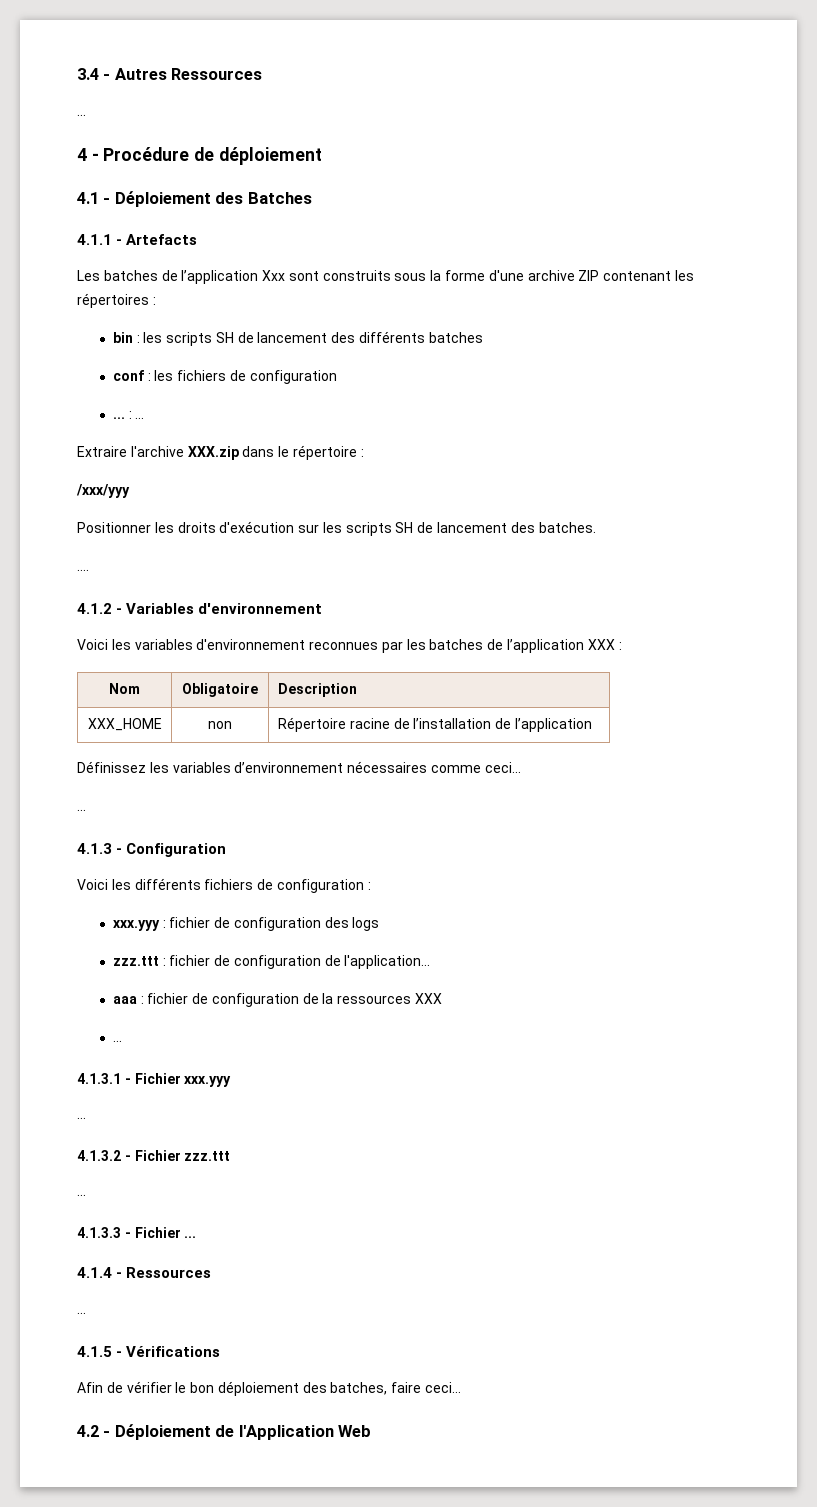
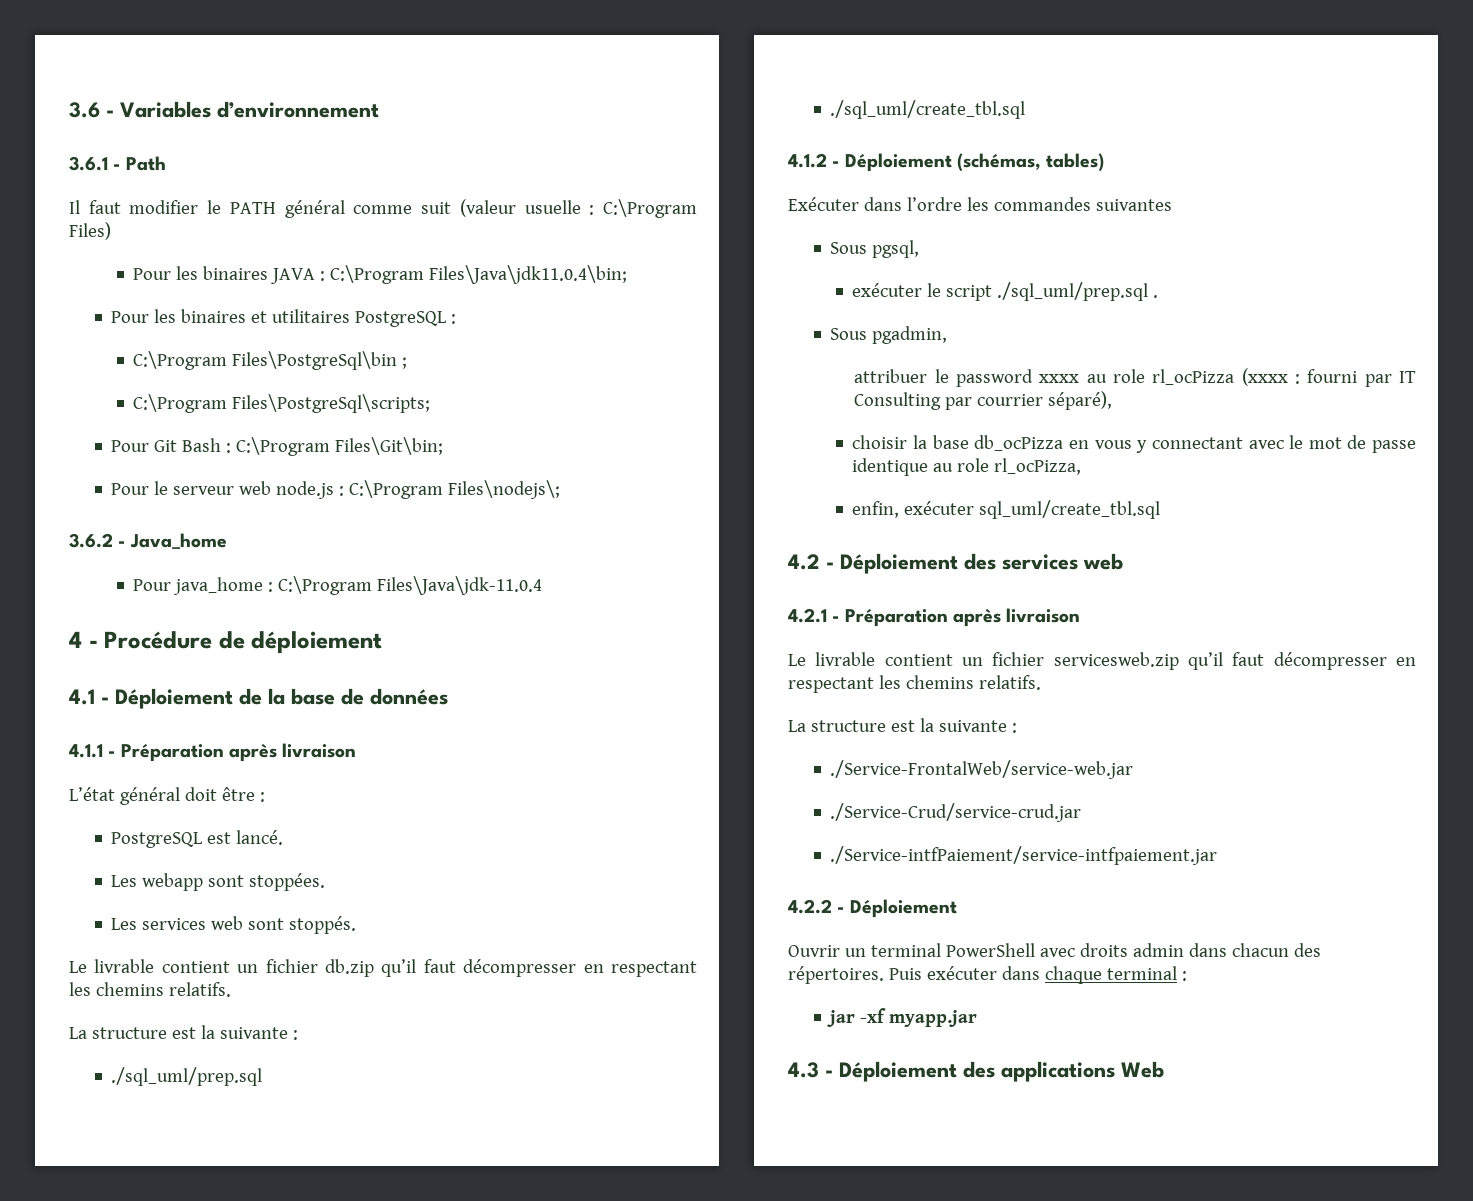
[77,68,263,80] [77,114,86,116] 3.4 - Autres Ressources // ... -> [69,101,379,118] [69,156,166,171] [69,199,698,218] [69,222,111,240] [133,265,628,284] [111,309,457,327] [133,351,408,370] [133,394,431,413] [111,437,444,456] [111,480,561,499] [69,533,227,549] [133,576,543,595] 3.6 - Variables d’environnement // 3.6.1 - Path // Il faut modifier le PATH général comme suit (valeur usuelle : C:\Program Files) // Pour les binaires JAVA : C:\Program Files\Java\jdk11.0.4\bin; // Pour les binaires et utilitaires PostgreSQL : // C:\Program Files\PostgreSql\bin ; // C:\Program Files\PostgreSql\scripts; // Pour Git Bash : C:\Program Files\Git\bin; // Pour le serveur web node.js : C:\Program Files\nodejs\; // 3.6.2 - Java_home // Pour java_home : C:\Program Files\Java\jdk-11.0.4
[215,192,312,204] [77,234,198,245] [77,270,694,284] [77,293,156,308] [112,331,483,346] [112,370,337,384] [112,411,145,419] [77,445,364,460] [76,484,130,498] [77,521,596,536] [77,569,89,571] [77,603,323,614] [77,639,622,653] [109,683,140,694] [182,683,258,697] [277,683,357,697] [87,718,162,731] [208,721,232,729] [277,717,592,732] [77,761,521,773] [77,809,86,811] [77,843,227,857] [77,878,371,893] [112,917,380,931] [112,955,431,969] [112,993,443,1007] [112,1040,122,1042] [77,1073,232,1087] [77,1117,86,1119] [77,1150,231,1161] [77,1194,86,1196] [77,1227,197,1238] [77,1267,212,1278] [77,1312,86,1314] [77,1346,221,1357] [77,1381,462,1396] [77,1424,334,1440] des Batches // 4.1.1 - Artefacts // Les batches de l’application Xxx sont construits sous la forme d'une archive ZIP contenant les répertoires : // bin : les scripts SH de lancement des différents batches // conf : les fichiers de configuration // ... : ... // Extraire l'archive XXX.zip dans le répertoire : // /xxx/yyy // Positionner les droits d'exécution sur les scripts SH de lancement des batches. // …. // 4.1.2 - Variables d'environnement // Voici les variables d'environnement reconnues par les batches de l’application XXX : // Nom | Obligatoire | Description // XXX_HOME | non | Répertoire racine de l’installation de l’application // Définissez les variables d’environnement nécessaires comme ceci... // ... // 4.1.3 - Configuration // Voici les différents fichiers de configuration : // xxx.yyy : fichier de configuration des logs // zzz.ttt : fichier de configuration de l'application... // aaa : fichier de configuration de la ressources XXX // ... // 4.1.3.1 - Fichier xxx.yyy // … // 4.1.3.2 - Fichier zzz.ttt // ... // 4.1.3.3 - Fichier ... // 4.1.4 - Ressources // ... // 4.1.5 - Vérifications // Afin de vérifier le bon déploiement des batches, faire ceci… // 4.2 - Déploiement de l'Application -> [239,688,448,705] [69,743,357,762] [69,787,265,805] [111,830,284,848] [111,873,326,891] [111,916,357,934] [69,959,697,977] [69,982,231,997] [69,1025,298,1040] [111,1067,263,1086] [830,100,1026,119] [788,153,1105,172] [788,197,1172,211] [830,240,920,258] [852,282,1159,301] [830,326,948,344] [854,368,1416,387] [854,391,1113,410] [852,435,1416,453] [852,458,1082,476] [852,500,1161,519] [788,553,1123,574] [788,608,1081,627] [788,652,1416,670] [788,675,1041,693] [788,718,1017,733] [830,760,1134,779] [830,803,1082,822] [830,846,1218,865] [788,899,957,918] [788,943,1321,957] [788,966,1187,984] [827,1008,978,1027] [788,1061,1115,1082] de la base de données // 4.1.1 - Préparation après livraison // L’état général doit être : // PostgreSQL est lancé. // Les webapp sont stoppées. // Les services web sont stoppés. // Le livrable contient un fichier db.zip qu’il faut décompresser en respectant les chemins relatifs. // La structure est la suivante : // ./sql_uml/prep.sql // ./sql_uml/create_tbl.sql // 4.1.2 - Déploiement (schémas, tables) // Exécuter dans l’ordre les commandes suivantes // Sous pgsql, // exécuter le script ./sql_uml/prep.sql . // Sous pgadmin, // attribuer le password xxxx au role rl_ocPizza (xxxx : fourni par IT Consulting par courrier séparé), // choisir la base db_ocPizza en vous y connectant avec le mot de passe identique au role rl_ocPizza, // enfin, exécuter sql_uml/create_tbl.sql // 4.2 - Déploiement des services web // 4.2.1 - Préparation après livraison // Le livrable contient un fichier servicesweb.zip qu’il faut décompresser en respectant les chemins relatifs. // La structure est la suivante : // ./Service-FrontalWeb/service-web.jar // ./Service-Crud/service-crud.jar // ./Service-intfPaiement/service-intfpaiement.jar // 4.2.2 - Déploiement // Ouvrir un terminal PowerShell avec droits admin dans chacun des répertoires. Puis exécuter dans chaque terminal : // jar -xf myapp.jar // 4.3 - Déploiement des applications

